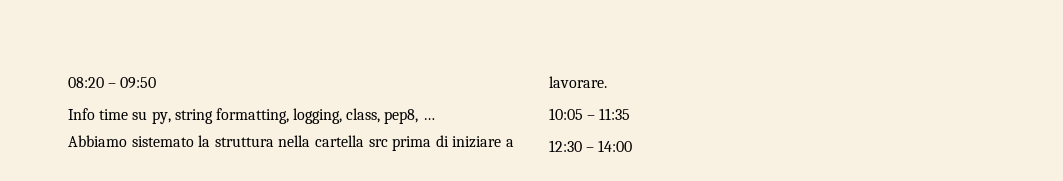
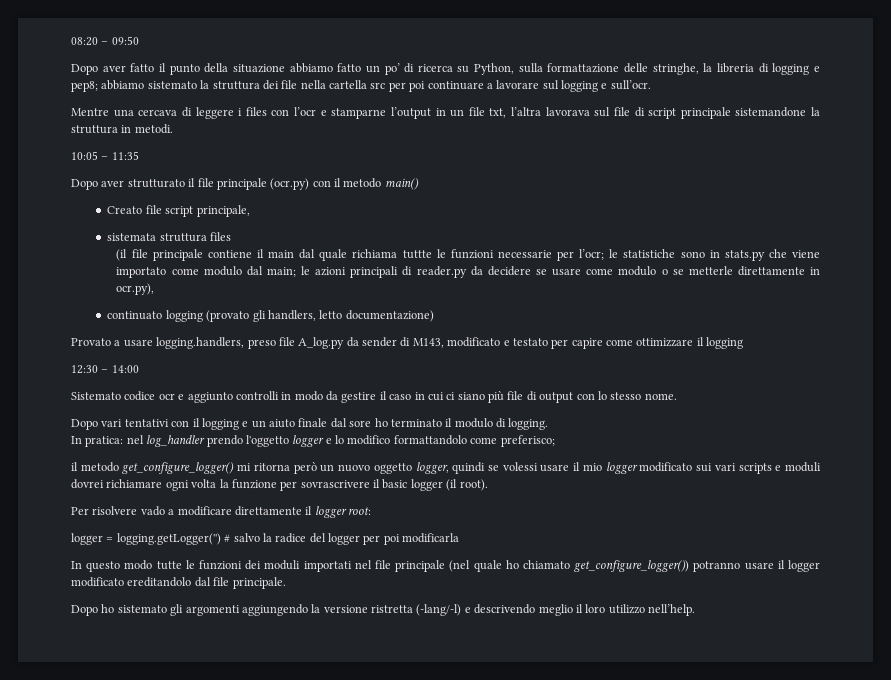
[68,108,435,124] [68,135,127,147] Info time su py, string formatting, logging, class, pep8, … // Abbiamo -> [71,63,821,75] [71,80,145,92] Dopo aver fatto il punto della situazione abbiamo fatto un po’ di ricerca su Python, sulla formattazione delle stringhe, la libreria di logging e pep8; abbiamo
(274, 142) none -> [262,80,298,90] dei file
[392,135,515,151] [549,76,607,88] [549,108,631,120] [549,140,633,152] prima di iniziare a lavorare. // 10:05 – 11:35 // 12:30 – 14:00 -> [388,80,651,92] [71,107,820,119] [71,124,173,134] [71,151,139,160] [71,178,419,190] [107,205,250,217] [107,232,232,242] [116,249,820,261] [116,266,821,278] [116,283,155,295] [107,310,434,322] [71,337,744,349] [71,365,139,374] [71,390,677,403] [71,418,549,430] [71,435,555,447] [71,462,822,474] [71,479,488,491] [71,506,371,518] [71,533,460,545] [71,560,820,572] [71,577,286,589] [71,604,695,616] per poi continuare a lavorare sul logging e sull’ocr. // Mentre una cercava di leggere i files con l’ocr e stamparne l’output in un file txt, l’altra lavorava sul file di script principale sistemandone la struttura in metodi. // 10:05 – 11:35 // Dopo aver strutturato il file principale (ocr.py) con il metodo main() // Creato file script principale, // sistemata struttura files // (il file principale contiene il main dal quale richiama tuttte le funzioni necessarie per l’ocr; le statistiche sono in stats.py che viene importato come modulo dal main; le azioni principali di reader.py da decidere se usare come modulo o se metterle direttamente in ocr.py), // continuato logging (provato gli handlers, letto documentazione) // Provato a usare logging.handlers, preso file A_log.py da sender di M143, modificato e testato per capire come ottimizzare il logging // 12:30 – 14:00 // Sistemato codice ocr e aggiunto controlli in modo da gestire il caso in cui ci siano più file di output con lo stesso nome. // Dopo vari tentativi con il logging e un aiuto finale dal sore ho terminato il modulo di logging. // In pratica: nel log_handler prendo l'oggetto logger e lo modifico formattandolo come preferisco; // il metodo get_configure_logger() mi ritorna però un nuovo oggetto logger, quindi se volessi usare il mio logger modificato sui vari scripts e moduli dovrei richiamare ogni volta la funzione per sovrascrivere il basic logger (il root). // Per risolvere vado a modificare direttamente il logger root: // logger = logging.getLogger('') # salvo la radice del logger per poi modificarla // In questo modo tutte le funzioni dei moduli importati nel file principale (nel quale ho chiamato get_configure_logger()) potranno usare il logger modificato ereditandolo dal file principale. // Dopo ho sistemato gli argomenti aggiungendo la versione ristretta (-lang/-l) e descrivendo meglio il loro utilizzo nell’help.

